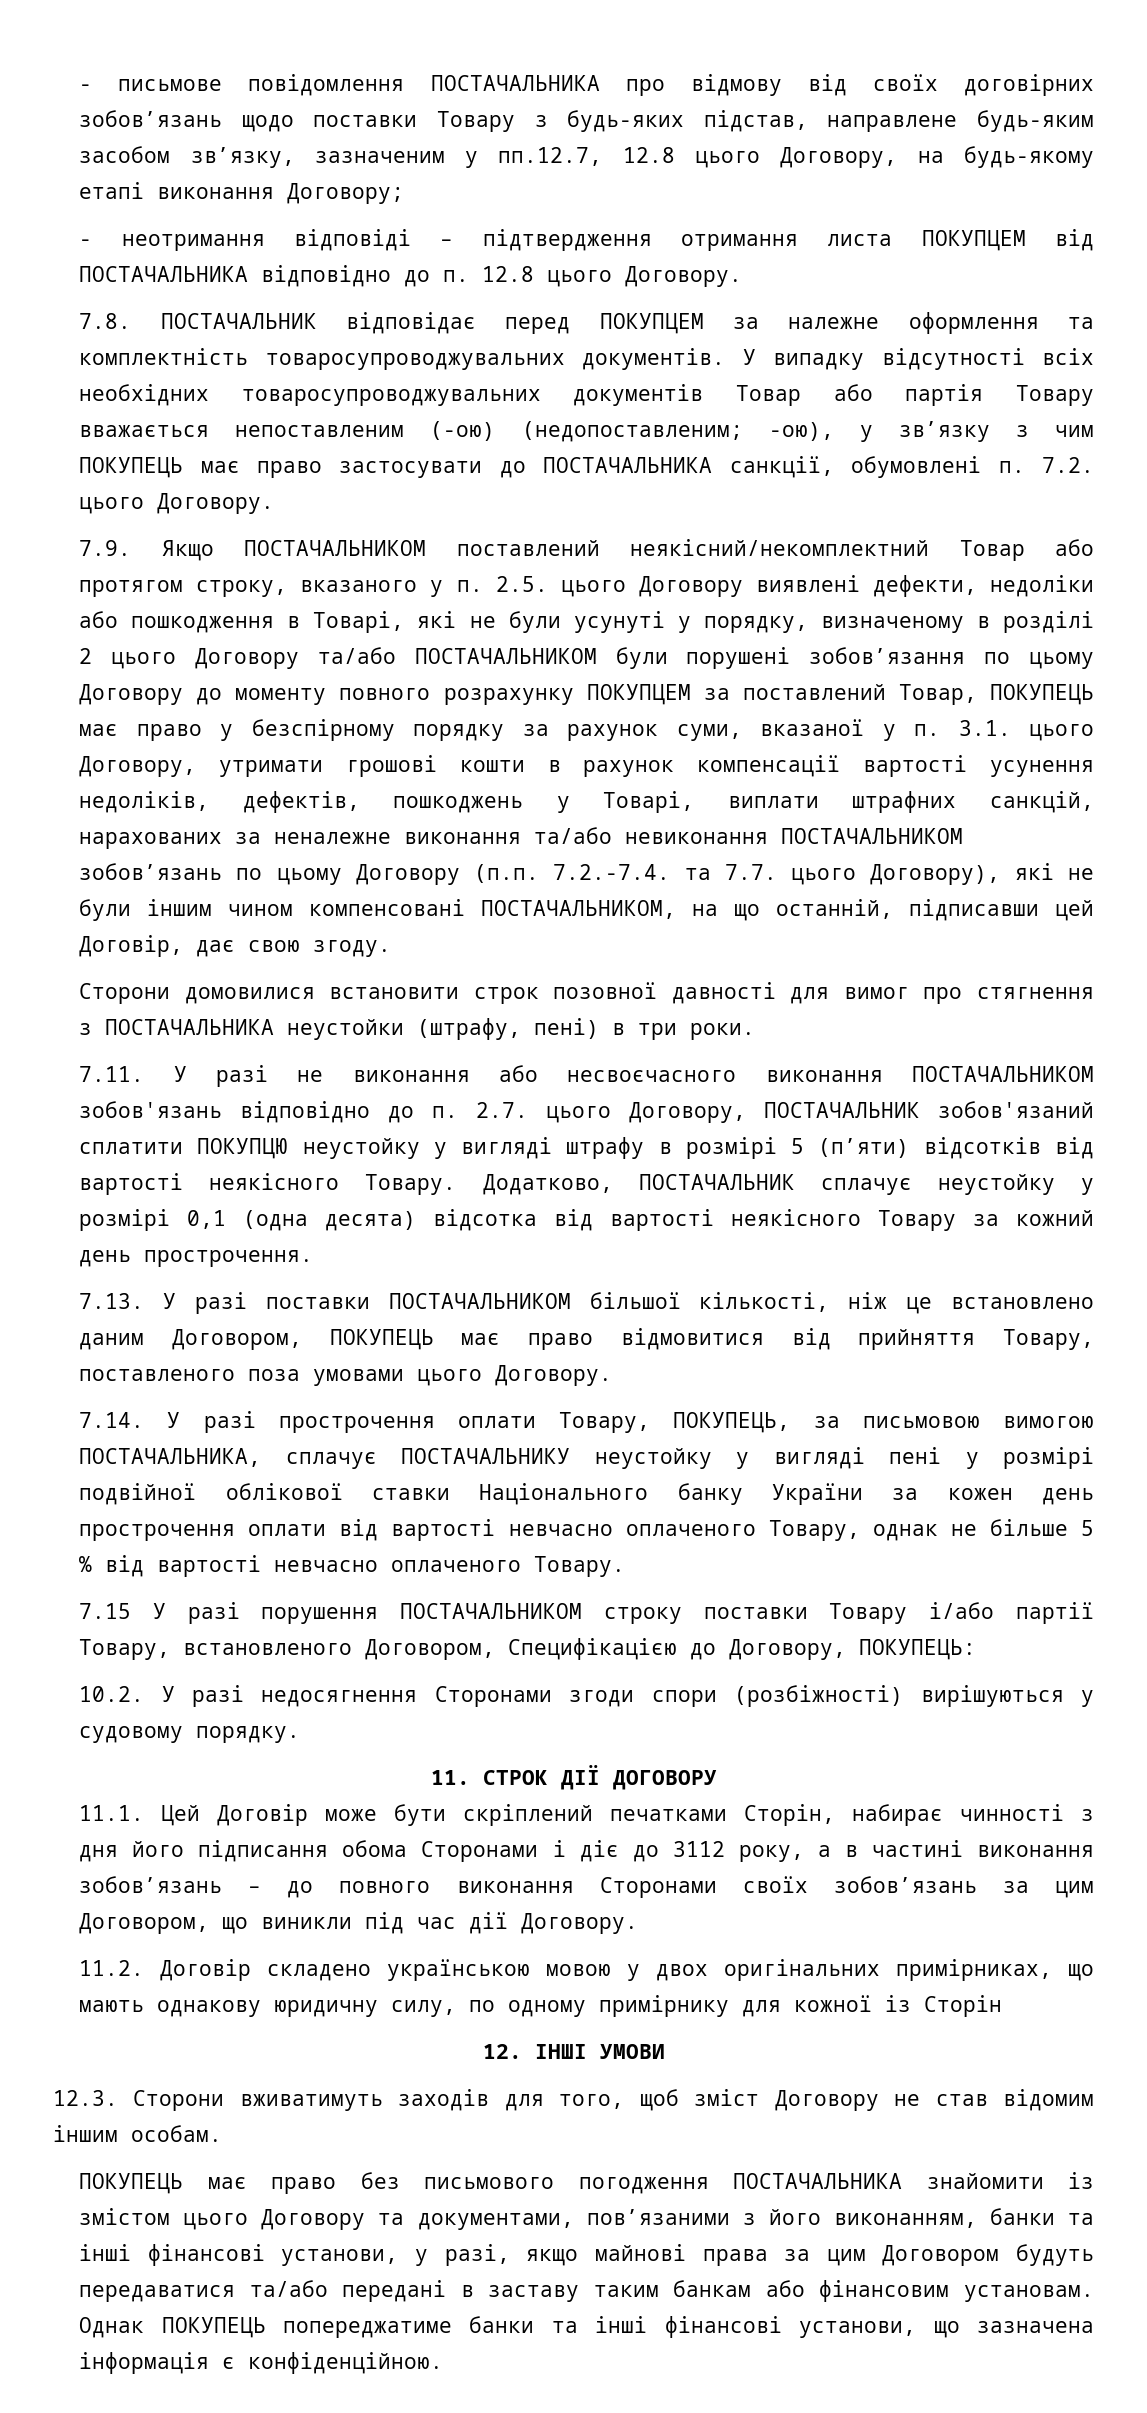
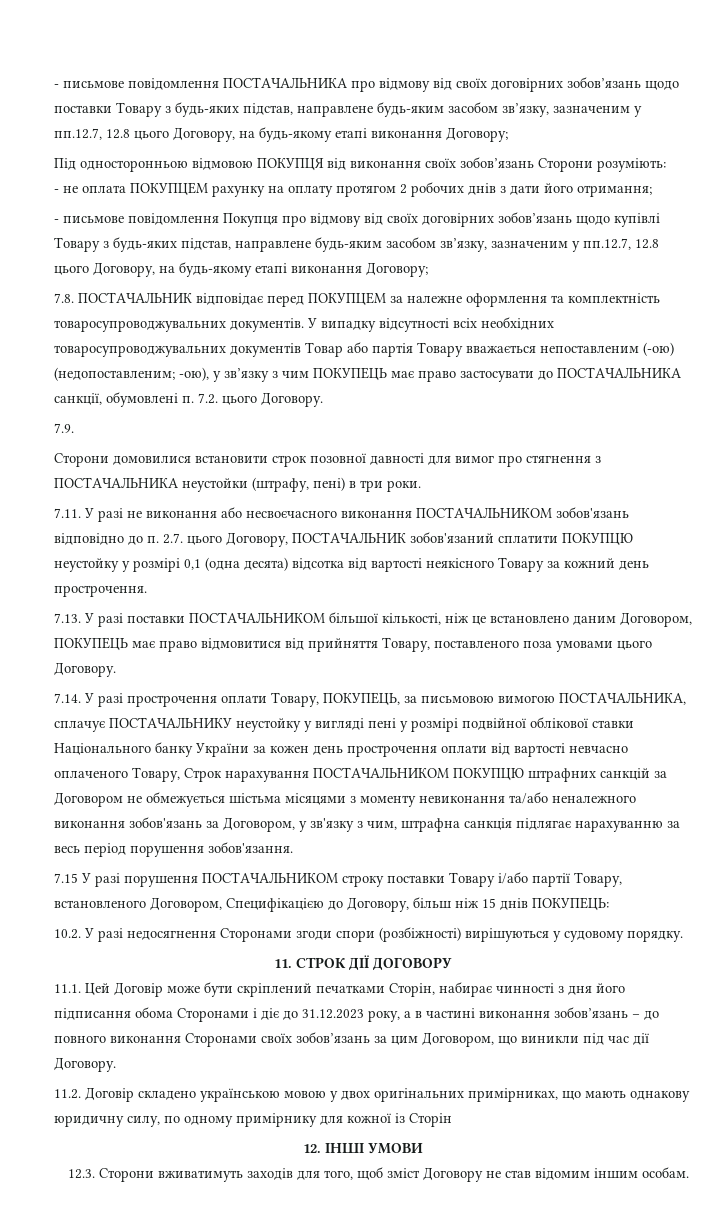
[79,229,1094,251] [79,265,743,287] - неотримання відповіді – підтвердження отримання листа ПОКУПЦЕМ від ПОСТАЧАЛЬНИКА відповідно до п. 12.8 цього Договору. -> [53,157,666,172] [53,182,652,197] [53,212,660,227] [53,237,659,252] [53,262,428,277] Під односторонньою відмовою ПОКУПЦЯ від виконання своїх зобов’язань Сторони розуміють: // - не оплата ПОКУПЦЕМ рахунку на оплату протягом 2 робочих днів з дати його отримання; // - письмове повідомлення Покупця про відмову від своїх договірних зобов’язань щодо купівлі Товару з будь-яких підстав, направлене будь-яким засобом зв’язку, зазначеним у пп.12.7, 12.8 цього Договору, на будь-якому етапі виконання Договору;
[161,539,1094,561] [79,575,1094,597] [79,611,1094,633] [79,647,1094,669] [79,684,1095,705] [79,719,1094,741] [79,755,1094,777] [79,791,1094,813] [79,827,964,849] [79,863,1094,885] [79,899,1094,921] [79,935,392,957] Якщо ПОСТАЧАЛЬНИКОМ поставлений неякісний/некомплектний Товар або протягом строку, вказаного у п. 2.5. цього Договору виявлені дефекти, недоліки або пошкодження в Товарі, які не були усунуті у порядку, визначеному в розділі 2 цього Договору та/або ПОСТАЧАЛЬНИКОМ були порушені зобов’язання по цьому Договору до моменту повного розрахунку ПОКУПЦЕМ за поставлений Товар, ПОКУПЕЦЬ має право у безспірному порядку за рахунок суми, вказаної у п. 3.1. цього Договору, утримати грошові кошти в рахунок компенсації вартості усунення недоліків, дефектів, пошкоджень у Товарі, виплати штрафних санкцій, нарахованих за неналежне виконання та/або невиконання ПОСТАЧАЛЬНИКОМ зобов’язань по цьому Договору (п.п. 7.2.-7.4. та 7.7. цього Договору), які не були іншим чином компенсовані ПОСТАЧАЛЬНИКОМ, на що останній, підписавши цей Договір, дає свою згоду. -> (74, 428) none
[461,1137,1094,1159] [79,1173,1094,1195] вигляді штрафу в розмірі 5 (п’яти) відсотків від вартості неякісного Товару. Додатково, ПОСТАЧАЛЬНИК сплачує неустойку у -> (130, 566) none
[872,1519,1094,1541] [79,1555,626,1577] однак не більше 5 % від вартості невчасно оплаченого Товару. -> [183,767,667,782] [53,792,636,807] [53,817,680,832] [53,842,293,857] Строк нарахування ПОСТАЧАЛЬНИКОМ ПОКУПЦЮ штрафних санкцій за Договором не обмежується шістьма місяцями з моменту невиконання та/або неналежного виконання зобов'язань за Договором, у зв'язку з чим, штрафна санкція підлягає нарахуванню за весь період порушення зобов'язання.
(847, 1649) none -> [412,897,528,910] більш ніж 15 днів
[672,1841,725,1857] 3112 -> [301,1009,364,1019] 31.12.2023
[79,2172,1094,2194] [79,2208,1094,2230] [79,2244,1094,2266] [79,2280,1094,2302] [79,2316,1094,2338] [79,2352,444,2374] // ПОКУПЕЦЬ має право без письмового погодження ПОСТАЧАЛЬНИКА знайомити із змістом цього Договору та документами, пов’язаними з його виконанням, банки та інші фінансові установи, у разі, якщо майнові права за цим Договором будуть передаватися та/або передані в заставу таким банкам або фінансовим установам. Однак ПОКУПЕЦЬ попереджатиме банки та інші фінансові установи, що зазначена інформація є конфіденційною. -> (689, 1172) none

